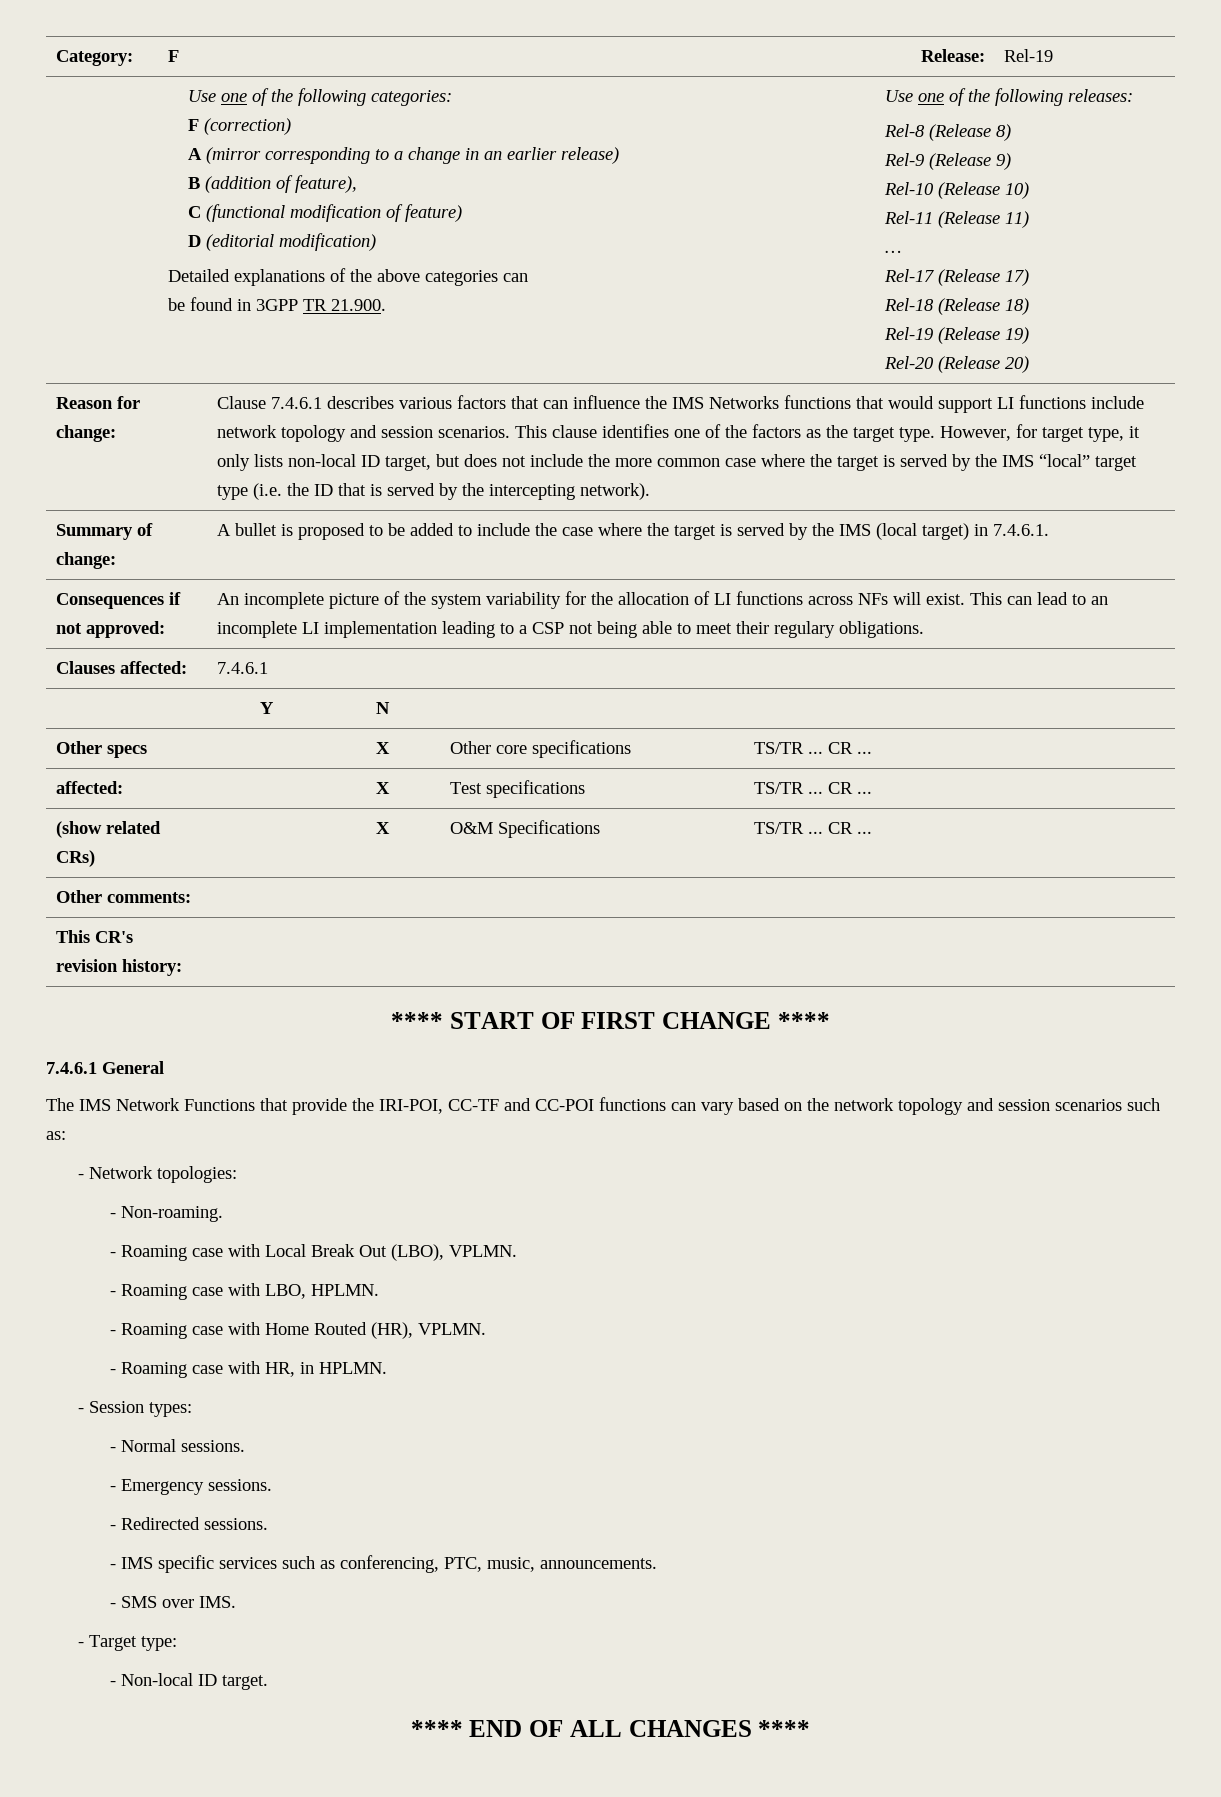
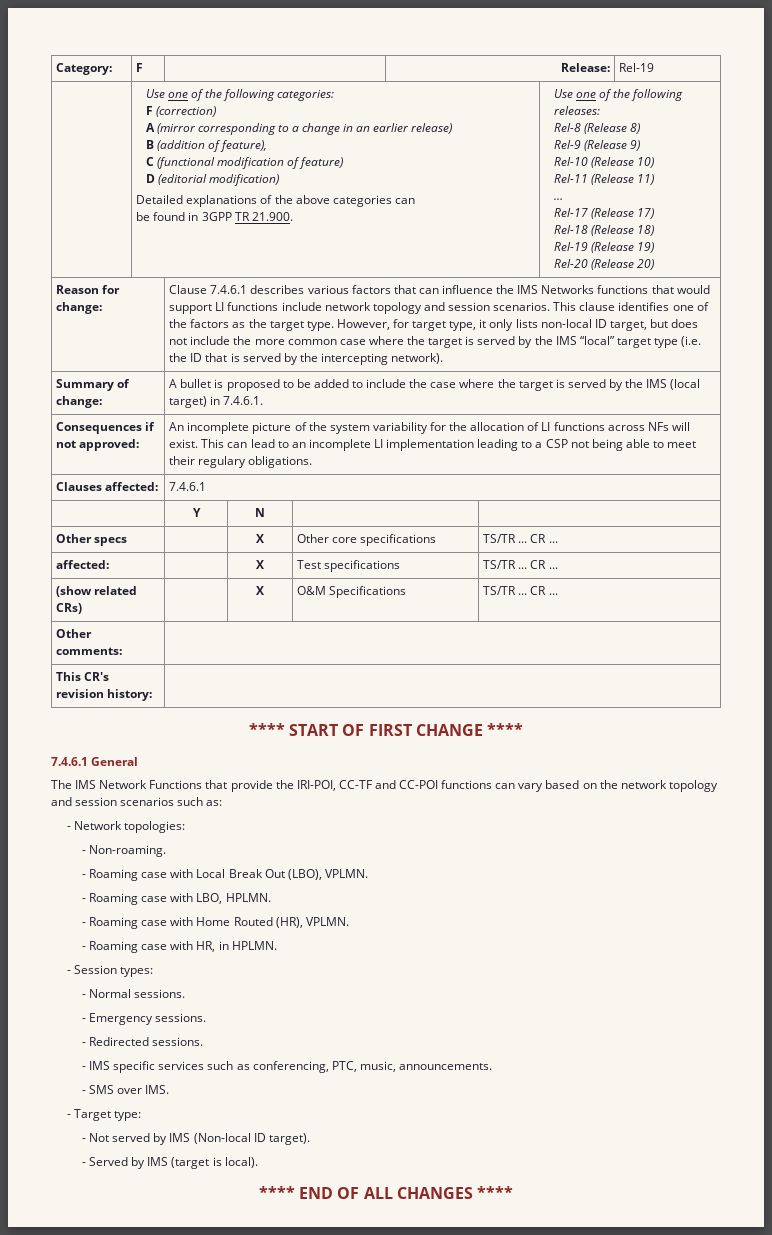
[121,1673,269,1690] Non-local ID target. -> [89,1133,310,1145] [81,1157,258,1169] Not served by IMS (Non-local ID target). // - Served by IMS (target is local).

